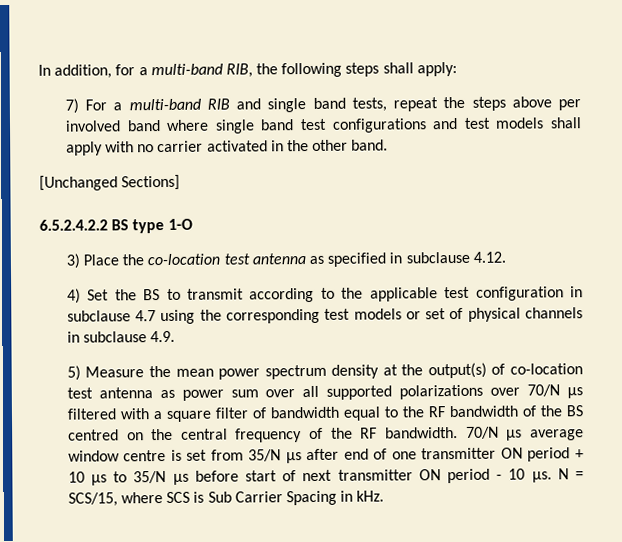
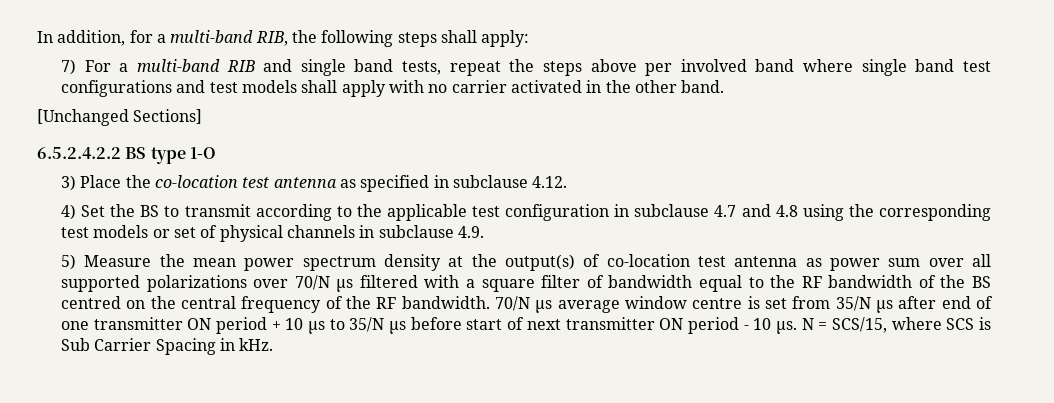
(157, 316) none -> [741,204,798,217] and 4.8

